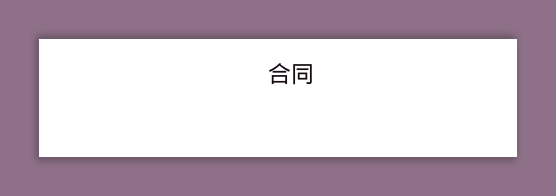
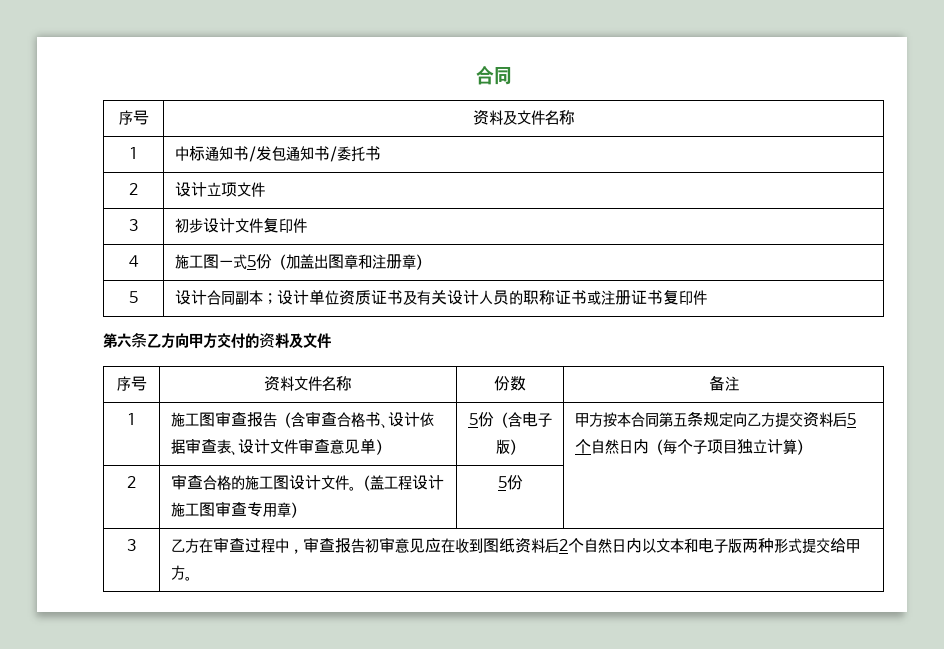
[268,63,314,85] 合同 -> [475,66,512,85] [118,110,149,125] [472,110,575,125] [129,147,138,159] [175,146,382,162] [129,183,138,195] [175,182,266,197] [129,219,138,231] [175,218,308,233] [129,255,139,267] [175,254,431,270] [129,291,138,303] [175,289,708,305] [103,332,331,349] [116,376,147,391] [264,376,352,391] [494,376,526,391] [708,375,739,391] [127,413,136,425] [171,411,435,428] [171,438,391,455] [468,412,552,428] [496,439,524,455] [575,411,857,427] [575,439,812,455] [127,476,136,488] [171,474,445,491] [171,501,306,518] [497,475,523,490] [127,539,136,551] [171,537,861,554] [171,565,193,581] 合同 // 序号 | 资料及文件名称 // 1 | 中标通知书/发包通知书/委托书 // 2 | 设计立项文件 // 3 | 初步设计文件复印件 // 4 | 施工图一式5份（加盖出图章和注册章） // 5 | 设计合同副本；设计单位资质证书及有关设计人员的职称证书或注册证书复印件 // 第六条乙方向甲方交付的资料及文件 // 序号 | 资料文件名称 | 份数 | 备注 // 1 | 施工图审查报告（含审查合格书、设计依据审查表、设计文件审查意见单） | 5份（含电子版） | 甲方按本合同第五条规定向乙方提交资料后5个自然日内（每个子项目独立计算） // 2 | 审查合格的施工图设计文件。（盖工程设计施工图审查专用章） | 5份 | // 3 | 乙方在审查过程中，审查报告初审意见应在收到图纸资料后2个自然日内以文本和电子版两种形式提交给甲方。

